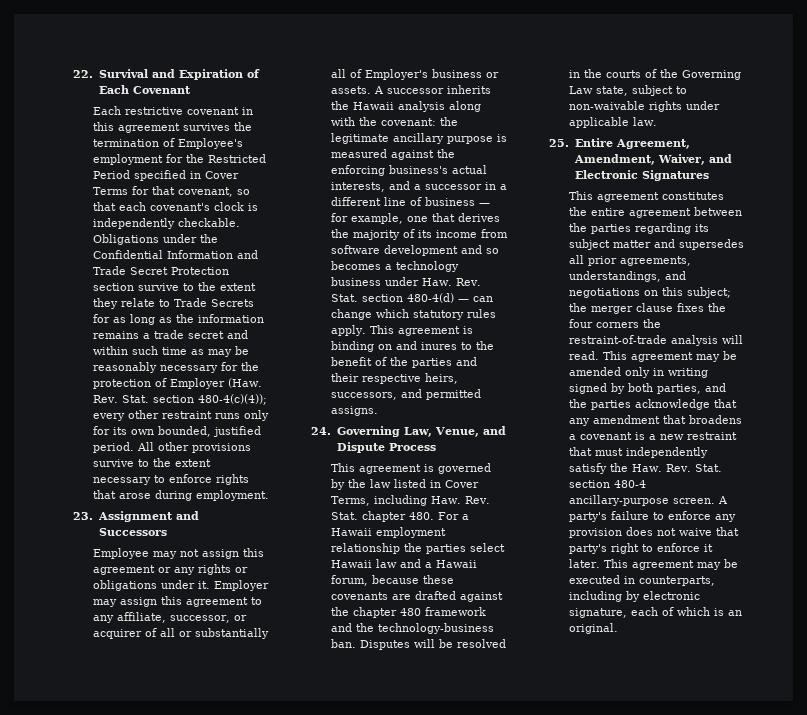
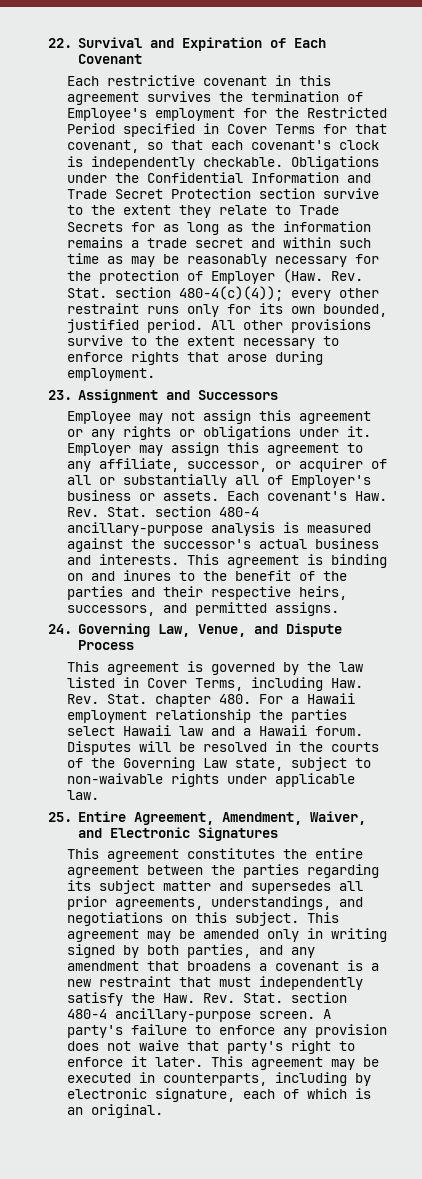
[374,85,492,94] [331,101,482,112] [331,117,459,126] [331,133,508,144] [331,149,456,160] [331,165,488,176] [331,181,508,192] [331,197,491,206] [331,213,501,224] [331,229,509,240] [331,245,500,256] [331,261,460,272] [331,277,482,286] [331,293,494,303] [331,309,497,320] [331,325,367,336] A successor inherits the Hawaii analysis along with the covenant: the legitimate ancillary purpose is measured against the enforcing business's actual interests, and a successor in a different line of business — for example, one that derives the majority of its income from software development and so becomes a technology business under Haw. Rev. Stat. section 480-4(d) — can change which statutory rules apply. -> [227,491,388,501] [67,506,260,517] [67,522,372,536] [67,538,380,552] [67,554,180,565] Each covenant's Haw. Rev. Stat. section 480-4 ancillary-purpose analysis is measured against the successor's actual business and interests.
[331,575,455,586] [331,591,504,602] [331,607,487,618] [331,623,495,634] [331,639,357,648] forum, because these covenants are drafted against the chapter 480 framework and the technology-business ban. -> [315,726,364,736] forum.
[687,287,732,298] [569,303,727,314] [569,319,662,328] [569,335,744,346] [569,351,600,360] subject; the merger clause fixes the four corners the restraint-of-trade analysis will read. -> [235,912,300,926] subject.
[569,399,738,410] the parties acknowledge that -> (284, 950) none

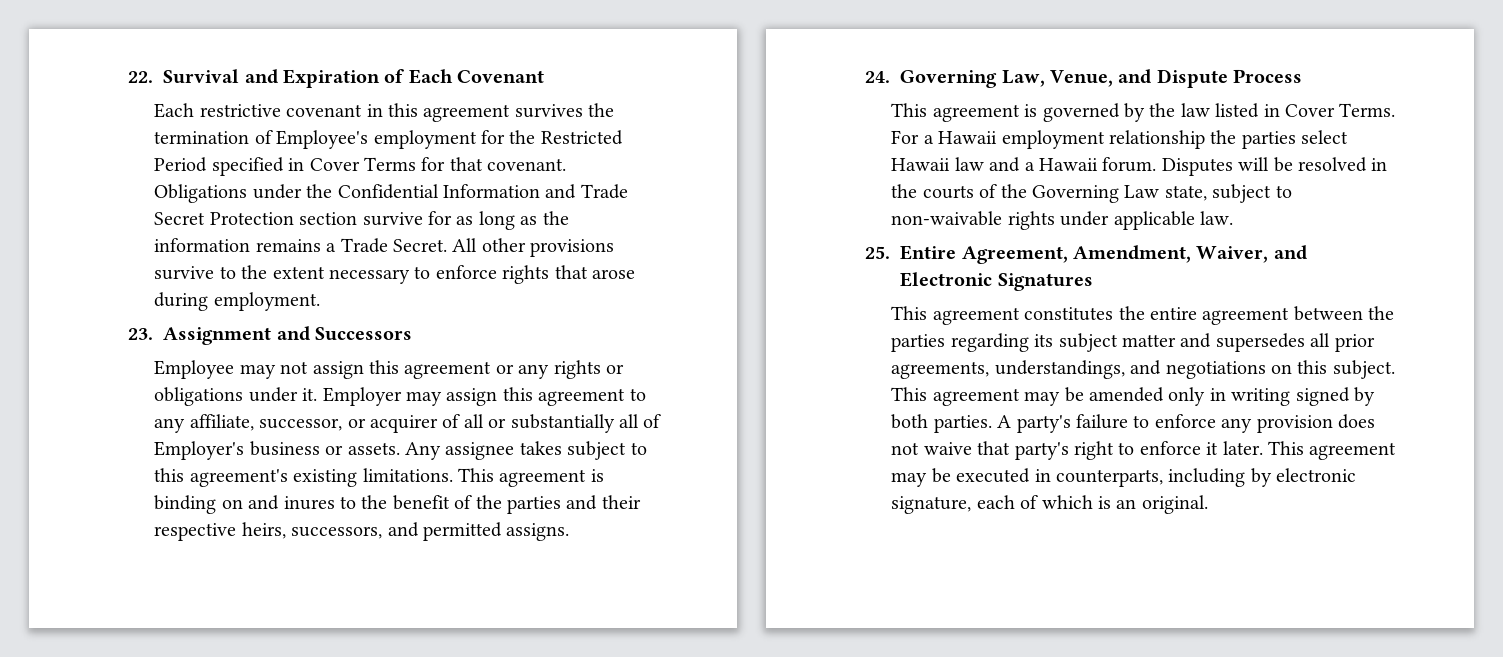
[67,140,380,153] [67,156,284,170] covenant, so that each covenant's clock is independently checkable. -> [487,158,567,171] covenant.
[67,205,340,218] [67,222,124,232] to the extent they relate to Trade Secrets -> (423, 219) none
[147,237,372,248] [67,253,380,267] [67,269,364,284] [67,286,380,301] [67,303,388,317] [67,319,204,333] trade secret and within such time as may be reasonably necessary for the protection of Employer (Haw. Rev. Stat. section 480-4(c)(4)); every other restraint runs only for its own bounded, justified period. -> [340,238,447,253] Trade Secret.
[227,491,388,501] [67,506,260,517] [67,522,372,536] [67,538,380,552] [67,554,180,565] Each covenant's Haw. Rev. Stat. section 480-4 ancillary-purpose analysis is measured against the successor's actual business and interests. -> [404,441,647,460] [154,468,453,487] Any assignee takes subject to this agreement's existing limitations.
[195,677,364,691] [67,694,252,707] Terms, including Haw. Rev. Stat. chapter 480. -> [1339,103,1396,117] Terms.
[187,944,316,958] [67,960,380,971] [67,976,364,990] [67,992,348,1006] [67,1008,316,1022] parties, and any amendment that broadens a covenant is a new restraint that must independently satisfy the Haw. Rev. Stat. section 480-4 ancillary-purpose screen. -> [933,415,992,433] parties.

